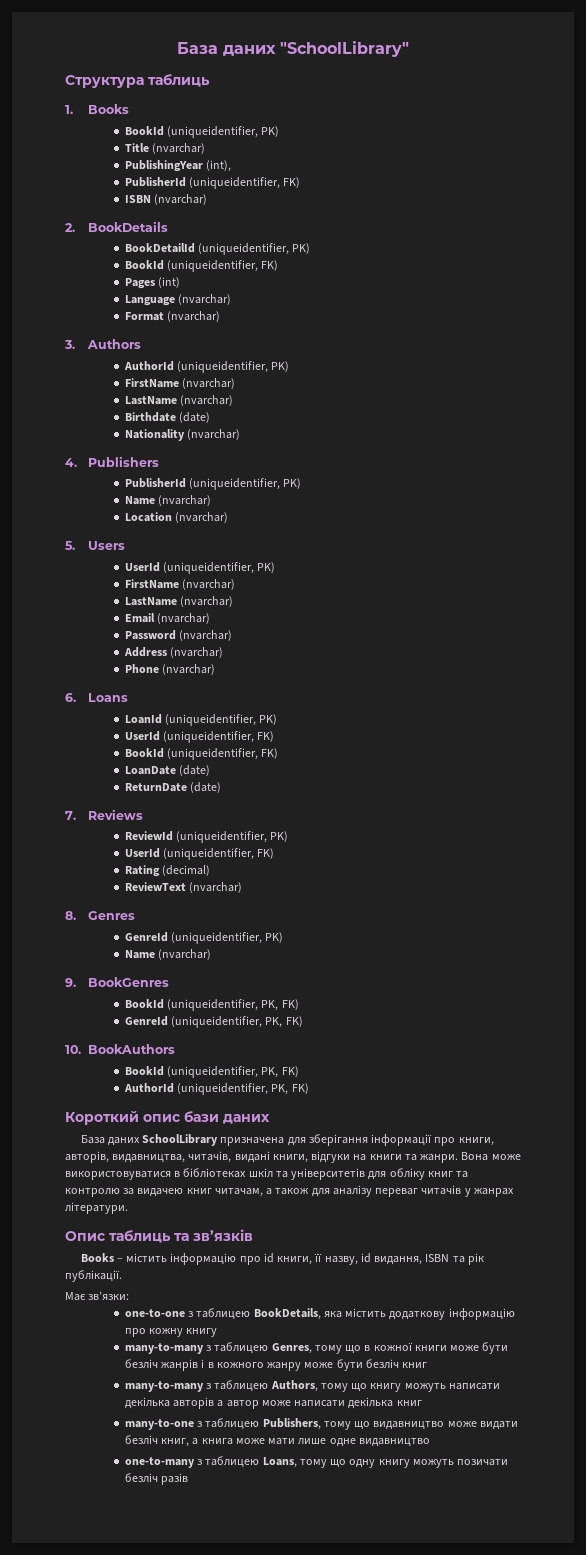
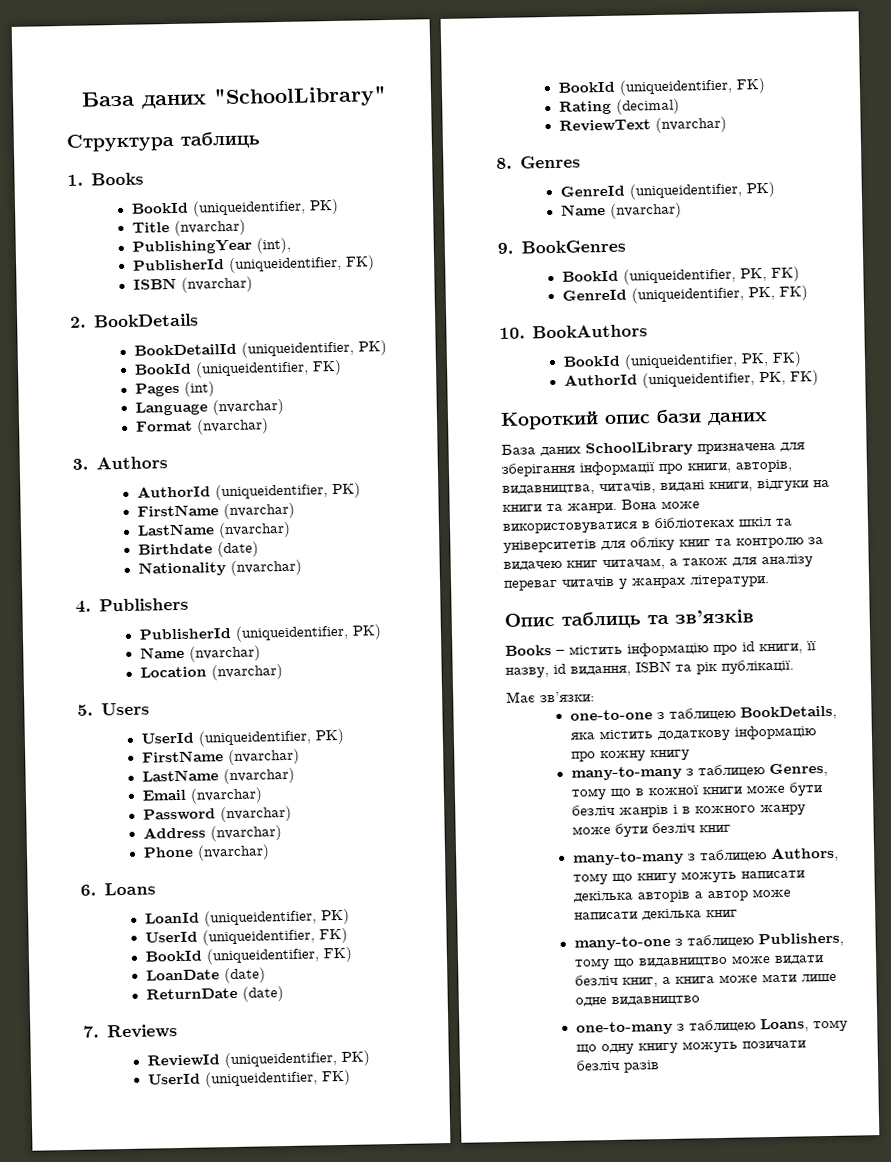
(275, 853) none -> [557,78,766,96] // BookId (uniqueidentifier, FK)

